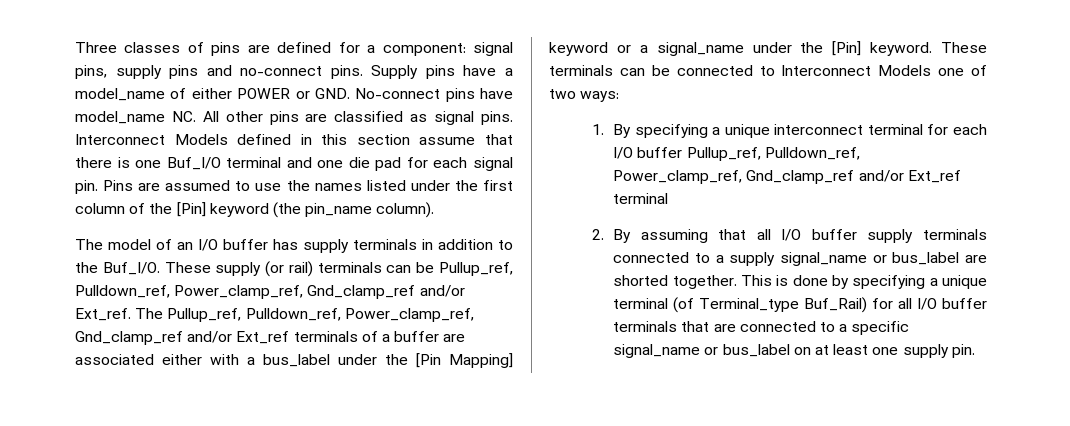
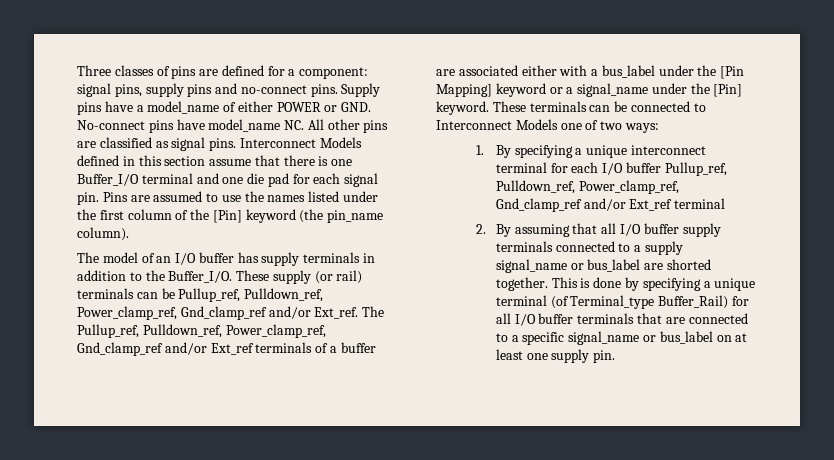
[166,157,221,170] Buf_I/O -> [77,174,139,186] Buffer_I/O
[102,262,160,275] Buf_I/O. -> [168,271,233,283] Buffer_I/O.
[804,297,868,313] Buf_Rail) -> [658,295,729,309] Buffer_Rail)

